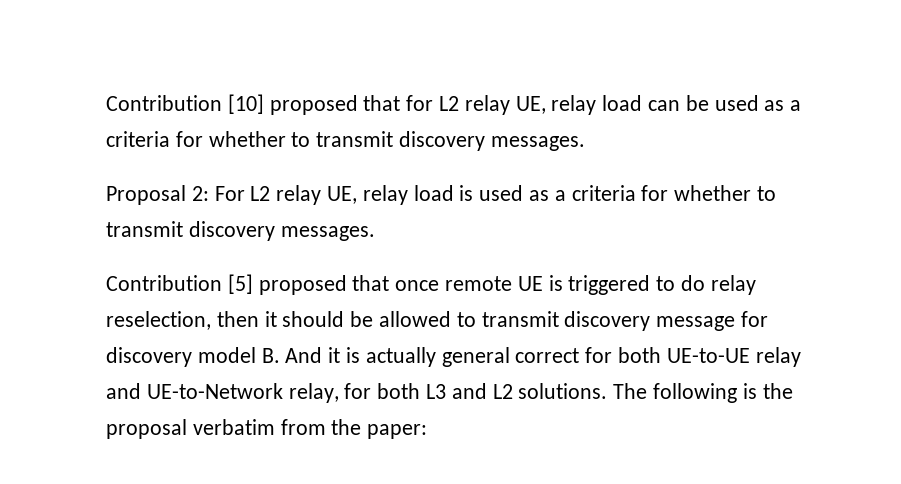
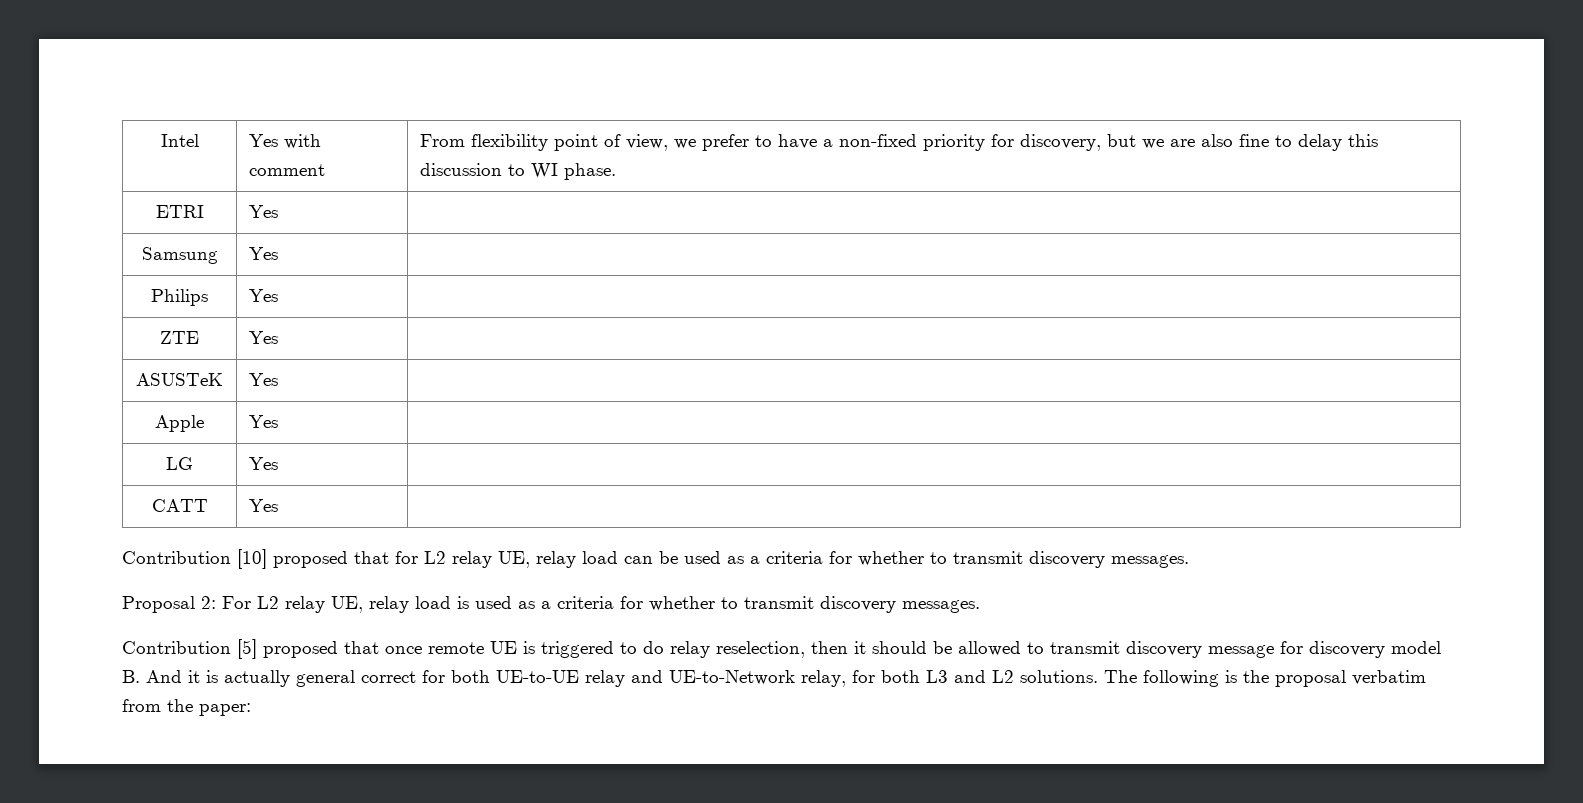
(106, 103) none -> [160,134,199,147] [249,134,322,149] [249,164,326,176] [420,134,1379,151] [420,163,617,180] [155,205,204,218] [249,205,279,218] [141,247,218,264] [249,247,279,260] [151,289,208,306] [249,289,279,302] [160,331,199,344] [249,331,279,344] [136,373,223,386] [249,373,279,386] [155,415,204,432] [249,415,279,428] [166,457,193,470] [249,457,279,470] [151,499,208,512] [249,499,279,512] Intel | Yes with comment | From flexibility point of view, we prefer to have a non-fixed priority for discovery, but we are also fine to delay this discussion to WI phase. // ETRI | Yes | // Samsung | Yes | // Philips | Yes | // ZTE | Yes | // ASUSTeK | Yes | // Apple | Yes | // LG | Yes | // CATT | Yes | //

